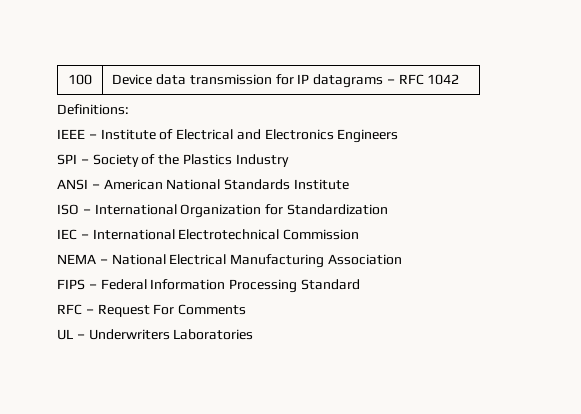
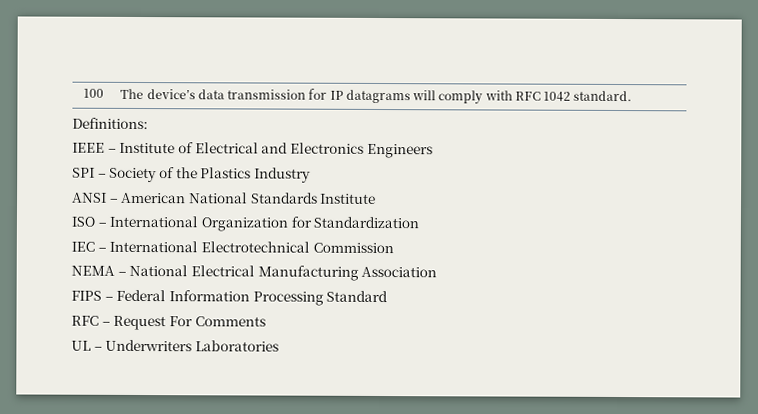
[112,74,153,85] Device -> [120,88,196,100] The device’s
[386,79,395,84] – -> [412,90,513,105] will comply with
(460, 79) none -> [573,90,633,102] standard.

